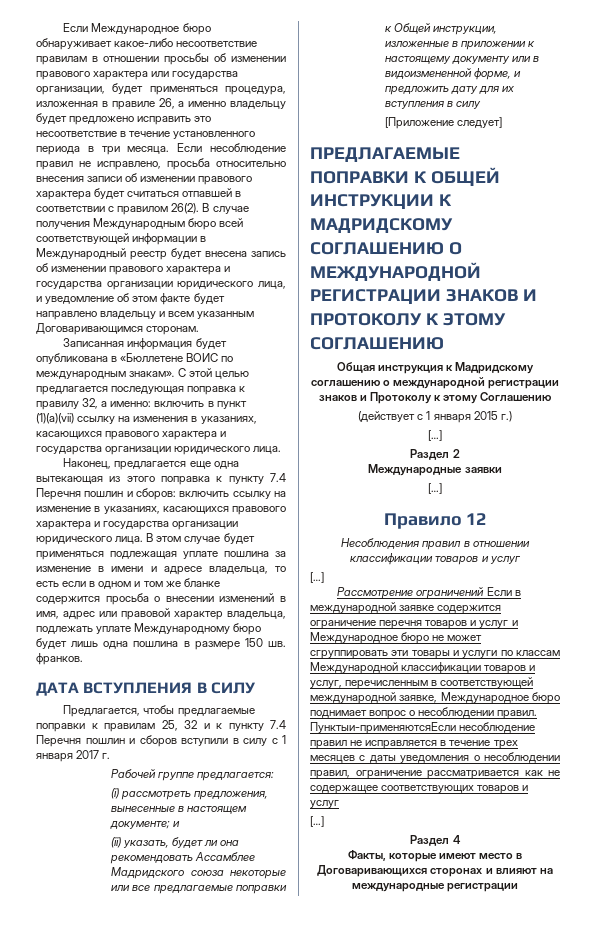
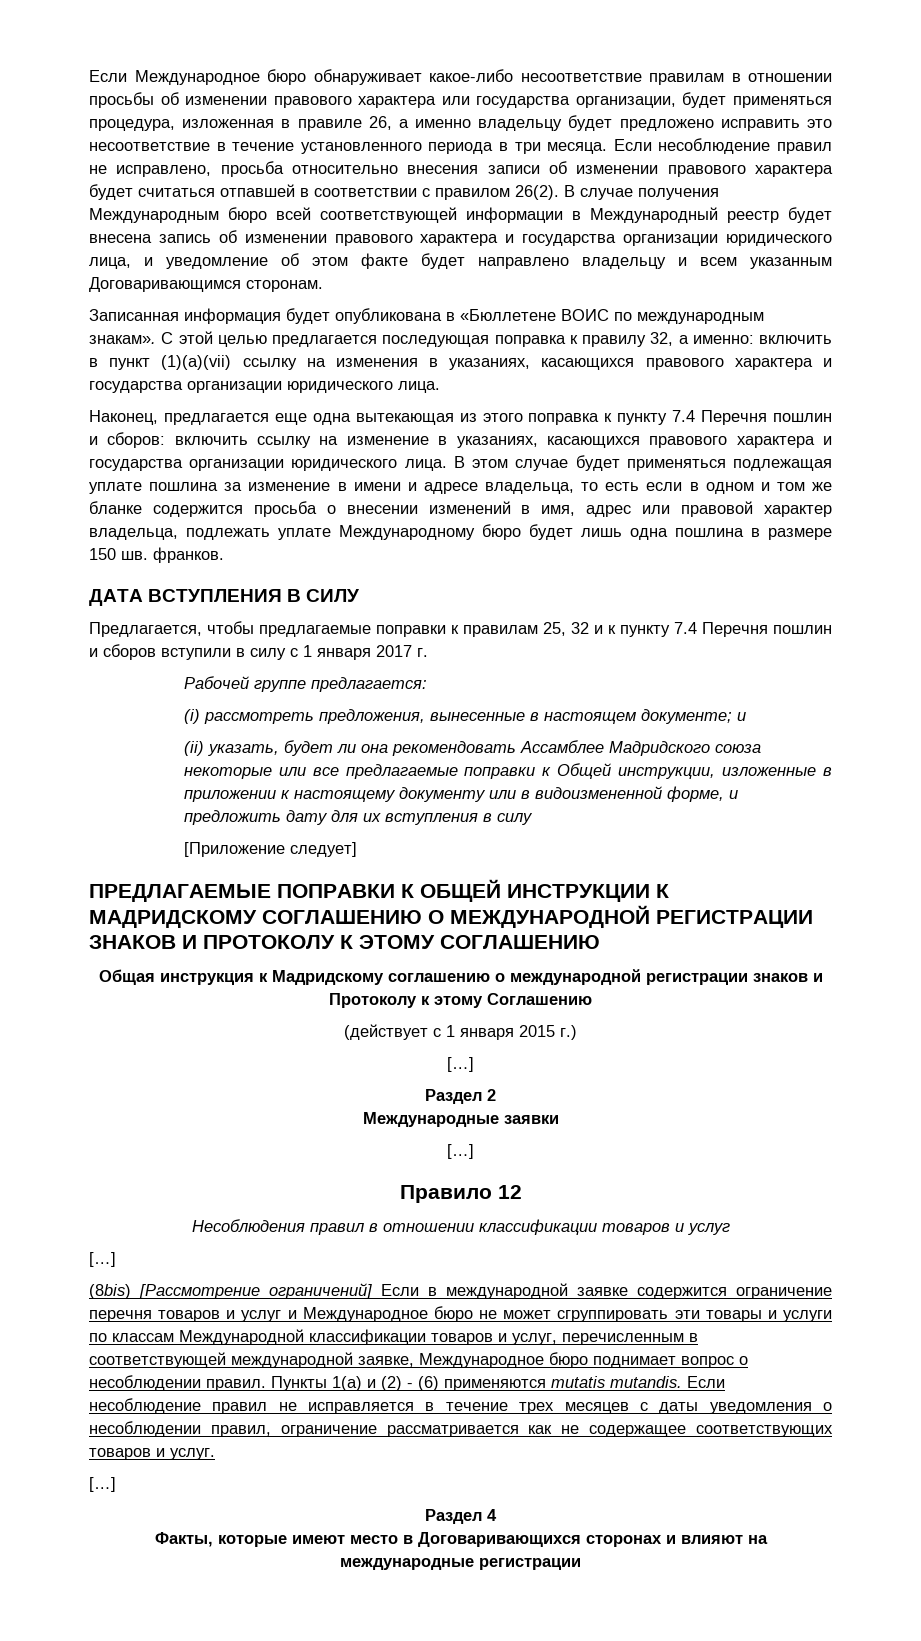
[337,587,485,599] Рассмотрение ограничений -> [89,1283,372,1299] (8bis) [Рассмотрение ограничений]
[310,722,456,734] Пунктыи-применяютсяЕсли -> [271,1376,725,1391] Пункты 1(a) и (2) - (6) применяются mutatis mutandis. Если
[310,800,339,808] услуг -> [170,1448,215,1460] услуг.

